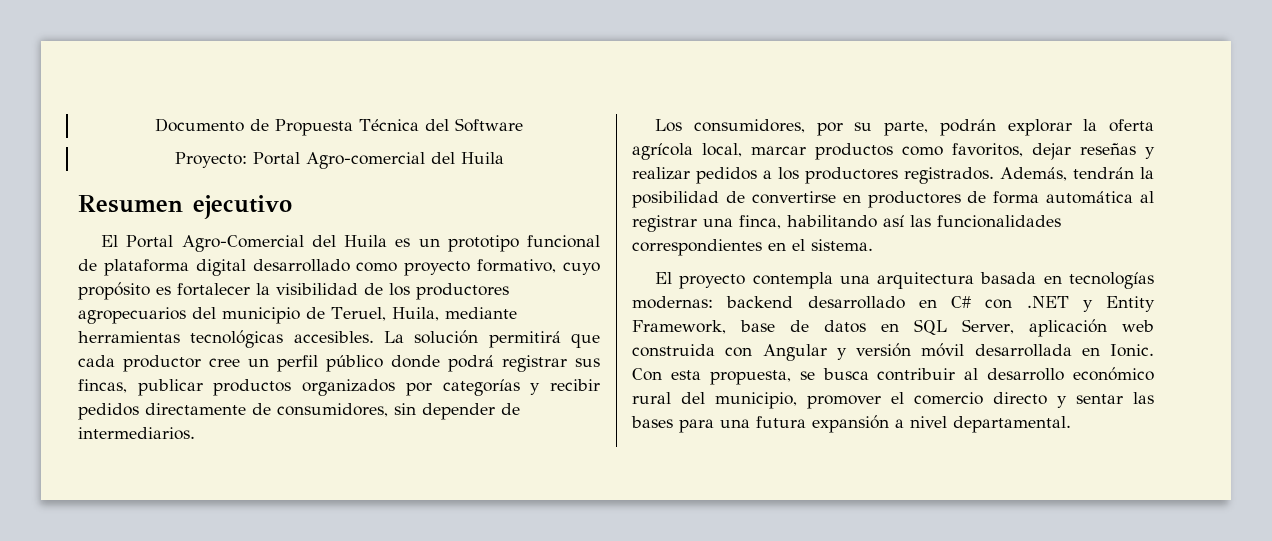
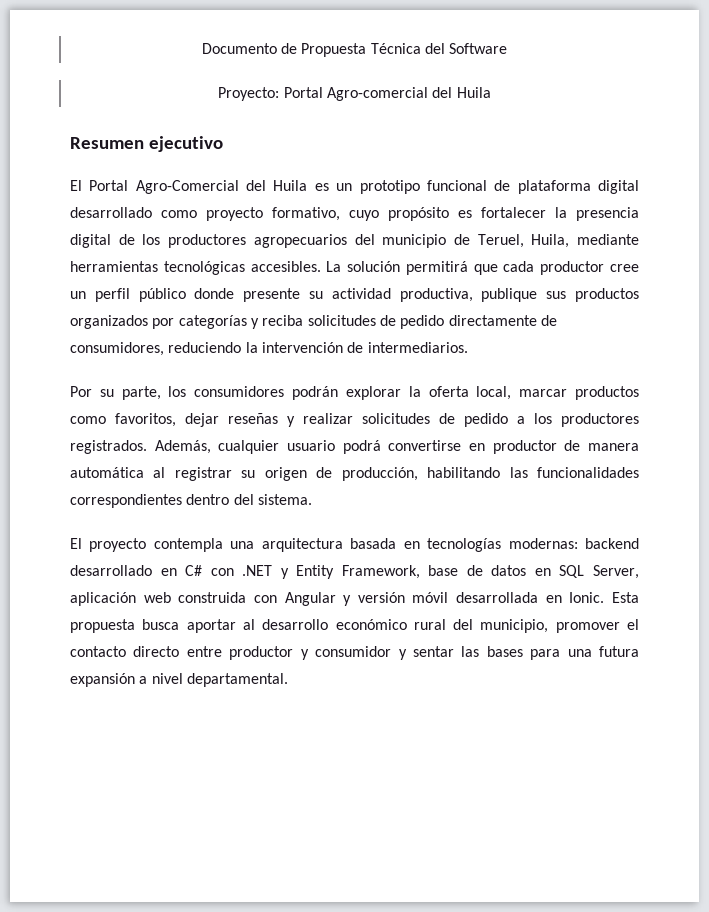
[276,283,358,295] visibilidad -> [576,207,639,221] [70,234,111,248] presencia digital
[448,355,600,372] [78,379,203,396] podrá registrar sus fincas, publicar -> [243,288,567,302] presente su actividad productiva, publique sus
[550,379,600,391] [78,403,520,420] [78,427,195,440] [655,119,929,136] recibir pedidos directamente de consumidores, sin depender de intermediarios. // Los consumidores, por su parte, -> [262,315,557,329] [70,342,468,356] [70,386,285,400] reciba solicitudes de pedido directamente de consumidores, reduciendo la intervención de intermediarios. // Por su parte, los consumidores
[632,143,693,160] agrícola -> (469, 391) none
[696,167,757,184] pedidos -> [362,413,508,427] solicitudes de pedido
[1073,167,1154,179] [632,191,1154,208] [632,215,904,232] tendrán la posibilidad de convertirse en productores de forma automática al registrar una finca, habilitando así -> [218,440,640,454] [70,467,501,481] cualquier usuario podrá convertirse en productor de manera automática al registrar su origen de producción, habilitando
[768,239,805,251] en el -> [186,494,254,505] dentro del
[632,368,956,385] Con esta propuesta, se busca contribuir -> [611,592,639,603] [70,619,236,633] Esta propuesta busca aportar
[914,392,1047,405] comercio directo -> [70,646,392,660] contacto directo entre productor y consumidor

